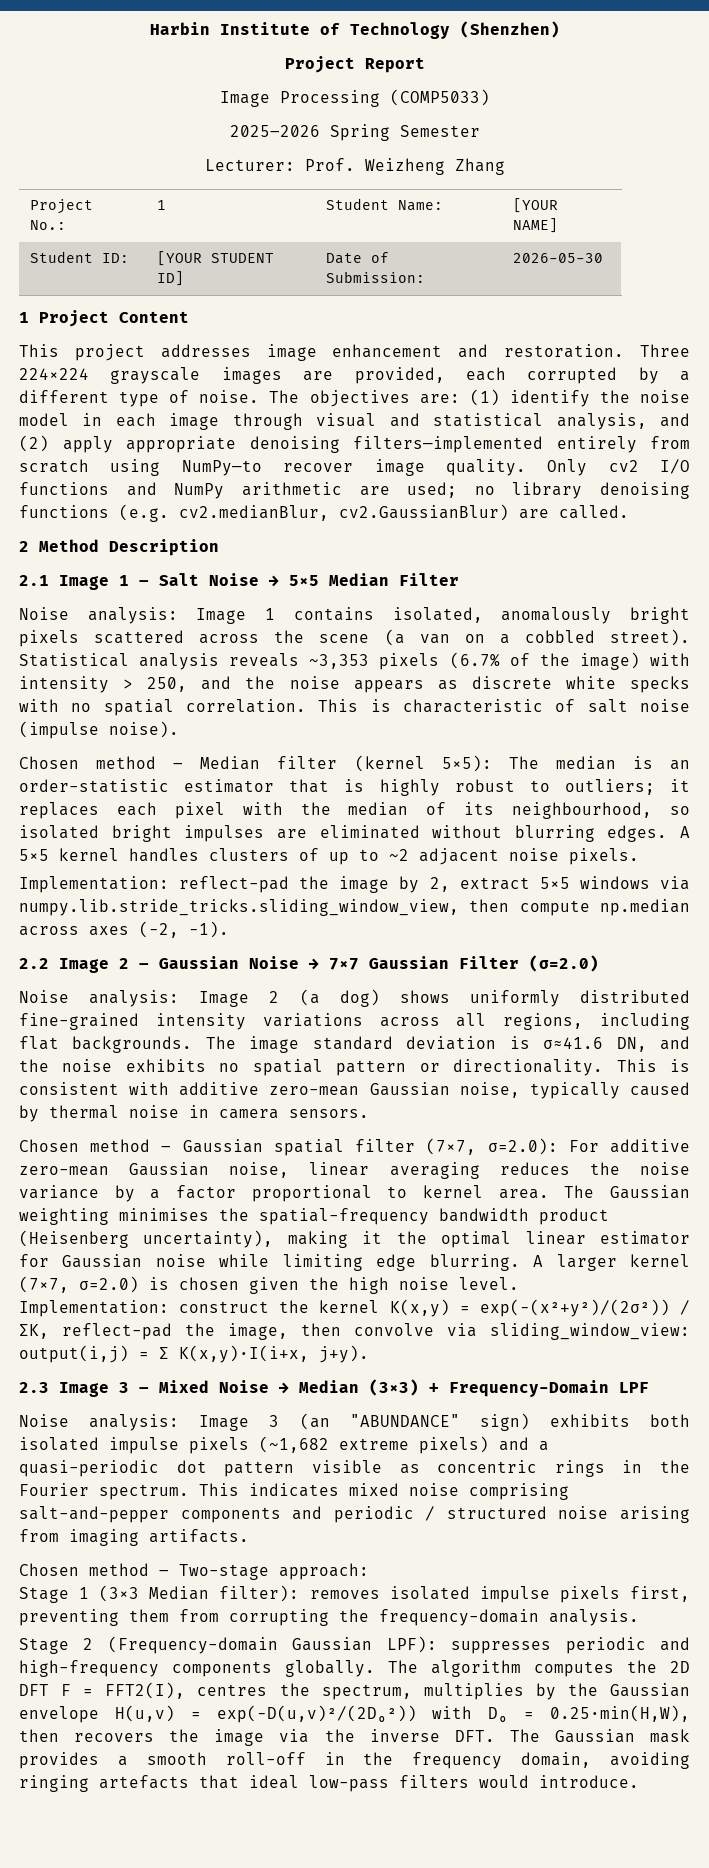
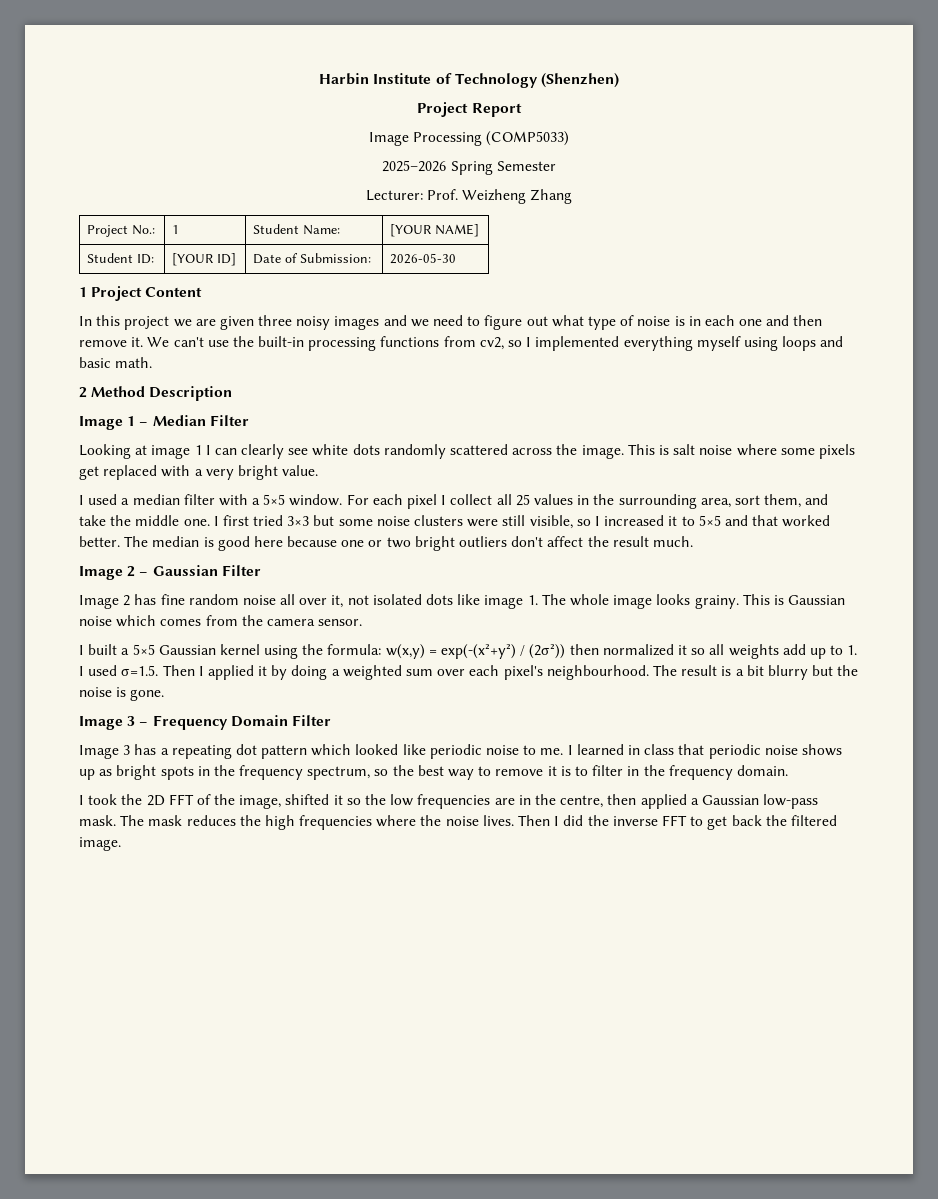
[211,253,275,263] STUDENT -> (214, 259) none
[19,344,690,361] [19,367,690,384] [19,389,691,407] [19,413,691,430] [19,435,690,453] [19,459,690,476] [19,482,690,499] [19,504,629,522] This project addresses image enhancement and restoration. Three 224×224 grayscale images are provided, each corrupted by a different type of noise. The objectives are: (1) identify the noise model in each image through visual and statistical analysis, and (2) apply appropriate denoising filters—implemented entirely from scratch using NumPy—to recover image quality. Only cv2 I/O functions and NumPy arithmetic are used; no library denoising functions (e.g. cv2.medianBlur, cv2.GaussianBlur) are called. -> [79,315,823,330] [79,336,844,351] [79,357,153,368] In this project we are given three noisy images and we need to figure out what type of noise is in each one and then remove it. We can't use the built-in processing functions from cv2, so I implemented everything myself using loops and basic math.
[19,575,49,586] 2.1 -> (233, 393) none
[159,573,459,587] [19,607,690,624] [19,629,691,647] [19,652,690,670] [19,676,691,693] [19,699,691,716] [19,721,179,739] [19,755,691,772] [19,779,690,796] [19,802,691,819] [19,825,690,842] [19,848,639,865] [19,876,690,893] [19,899,690,916] [19,921,229,938] [19,955,599,973] [19,989,690,1007] [19,1013,690,1030] [19,1036,691,1053] [19,1059,691,1076] [19,1082,690,1099] [19,1105,369,1122] [19,1138,690,1156] [19,1162,690,1179] [19,1185,690,1202] [19,1208,609,1225] [19,1230,691,1248] [19,1254,690,1271] [19,1276,519,1294] [19,1299,690,1317] [19,1323,690,1340] [19,1345,369,1363] [19,1379,649,1397] [19,1413,690,1431] [19,1436,549,1454] [19,1460,690,1477] [19,1483,569,1500] [19,1506,690,1523] [19,1529,249,1546] [19,1563,369,1580] [19,1585,690,1603] [19,1609,639,1626] [19,1636,691,1654] [19,1660,690,1677] [19,1682,691,1700] [19,1705,690,1723] [19,1729,691,1746] [19,1752,690,1769] [19,1775,639,1792] Salt Noise → 5×5 Median Filter // Noise analysis: Image 1 contains isolated, anomalously bright pixels scattered across the scene (a van on a cobbled street). Statistical analysis reveals ~3,353 pixels (6.7% of the image) with intensity > 250, and the noise appears as discrete white specks with no spatial correlation. This is characteristic of salt noise (impulse noise). // Chosen method – Median filter (kernel 5×5): The median is an order-statistic estimator that is highly robust to outliers; it replaces each pixel with the median of its neighbourhood, so isolated bright impulses are eliminated without blurring edges. A 5×5 kernel handles clusters of up to ~2 adjacent noise pixels. // Implementation: reflect-pad the image by 2, extract 5×5 windows via numpy.lib.stride_tricks.sliding_window_view, then compute np.median across axes (−2, −1). // 2.2 Image 2 – Gaussian Noise → 7×7 Gaussian Filter (σ=2.0) // Noise analysis: Image 2 (a dog) shows uniformly distributed fine-grained intensity variations across all regions, including flat backgrounds. The image standard deviation is σ≈41.6 DN, and the noise exhibits no spatial pattern or directionality. This is consistent with additive zero-mean Gaussian noise, typically caused by thermal noise in camera sensors. // Chosen method – Gaussian spatial filter (7×7, σ=2.0): For additive zero-mean Gaussian noise, linear averaging reduces the noise variance by a factor proportional to kernel area. The Gaussian weighting minimises the spatial-frequency bandwidth product (Heisenberg uncertainty), making it the optimal linear estimator for Gaussian noise while limiting edge blurring. A larger kernel (7×7, σ=2.0) is chosen given the high noise level. // Implementation: construct the kernel K(x,y) = exp(−(x²+y²)/(2σ²)) / ΣK, reflect-pad the image, then convolve via sliding_window_view: output(i,j) = Σ K(x,y)·I(i+x, j+y). // 2.3 Image 3 – Mixed Noise → Median (3×3) + Frequency-Domain LPF // Noise analysis: Image 3 (an "ABUNDANCE" sign) exhibits both isolated impulse pixels (~1,682 extreme pixels) and a quasi-periodic dot pattern visible as concentric rings in the Fourier spectrum. This indicates mixed noise comprising salt-and-pepper components and periodic / structured noise arising from imaging artifacts. // Chosen method – Two-stage approach: // Stage 1 (3×3 Median filter): removes isolated impulse pixels first, preventing them from corrupting the frequency-domain analysis. // Stage 2 (Frequency-domain Gaussian LPF): suppresses periodic and high-frequency components globally. The algorithm computes the 2D DFT F = FFT2(I), centres the spectrum, multiplies by the Gaussian envelope H(u,v) = exp(−D(u,v)²/(2D₀²)) with D₀ = 0.25·min(H,W), then recovers the image via the inverse DFT. The Gaussian mask provides a smooth roll-off in the frequency domain, avoiding ringing artefacts that ideal low-pass filters would introduce. -> [152,415,249,426] [79,444,855,459] [79,465,319,480] [79,494,829,509] [79,515,831,529] [79,536,693,551] [79,565,261,580] [79,594,846,609] [79,615,363,627] [79,644,858,659] [79,665,859,680] [79,687,165,701] [79,715,331,730] [79,744,842,759] [79,765,788,780] [79,794,819,809] [79,815,837,830] [79,837,121,851] Median Filter // Looking at image 1 I can clearly see white dots randomly scattered across the image. This is salt noise where some pixels get replaced with a very bright value. // I used a median filter with a 5×5 window. For each pixel I collect all 25 values in the surrounding area, sort them, and take the middle one. I first tried 3×3 but some noise clusters were still visible, so I increased it to 5×5 and that worked better. The median is good here because one or two bright outliers don't affect the result much. // Image 2 – Gaussian Filter // Image 2 has fine random noise all over it, not isolated dots like image 1. The whole image looks grainy. This is Gaussian noise which comes from the camera sensor. // I built a 5×5 Gaussian kernel using the formula: w(x,y) = exp(-(x²+y²) / (2σ²)) then normalized it so all weights add up to 1. I used σ=1.5. Then I applied it by doing a weighted sum over each pixel's neighbourhood. The result is a bit blurry but the noise is gone. // Image 3 – Frequency Domain Filter // Image 3 has a repeating dot pattern which looked like periodic noise to me. I learned in class that periodic noise shows up as bright spots in the frequency spectrum, so the best way to remove it is to filter in the frequency domain. // I took the 2D FFT of the image, shifted it so the low frequencies are in the centre, then applied a Gaussian low-pass mask. The mask reduces the high frequencies where the noise lives. Then I did the inverse FFT to get back the filtered image.

